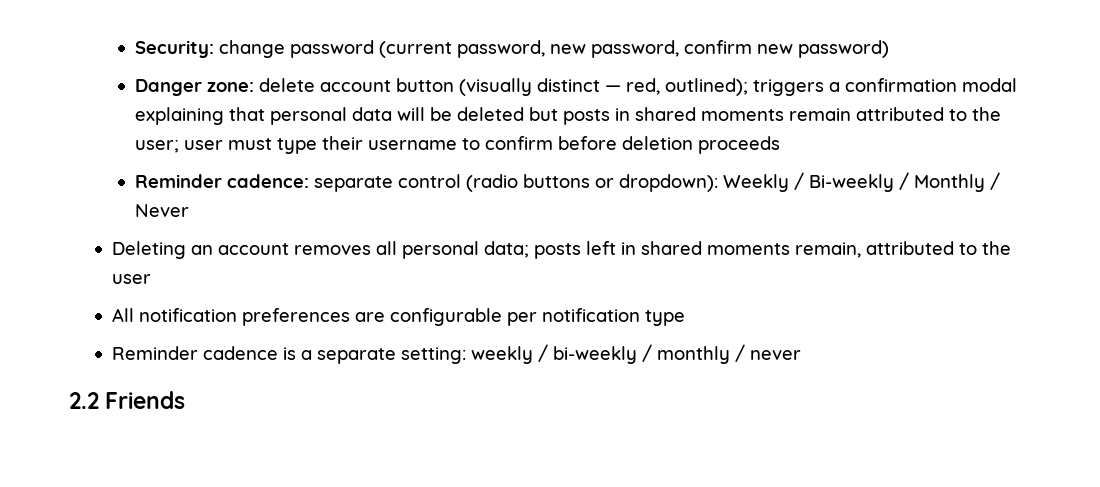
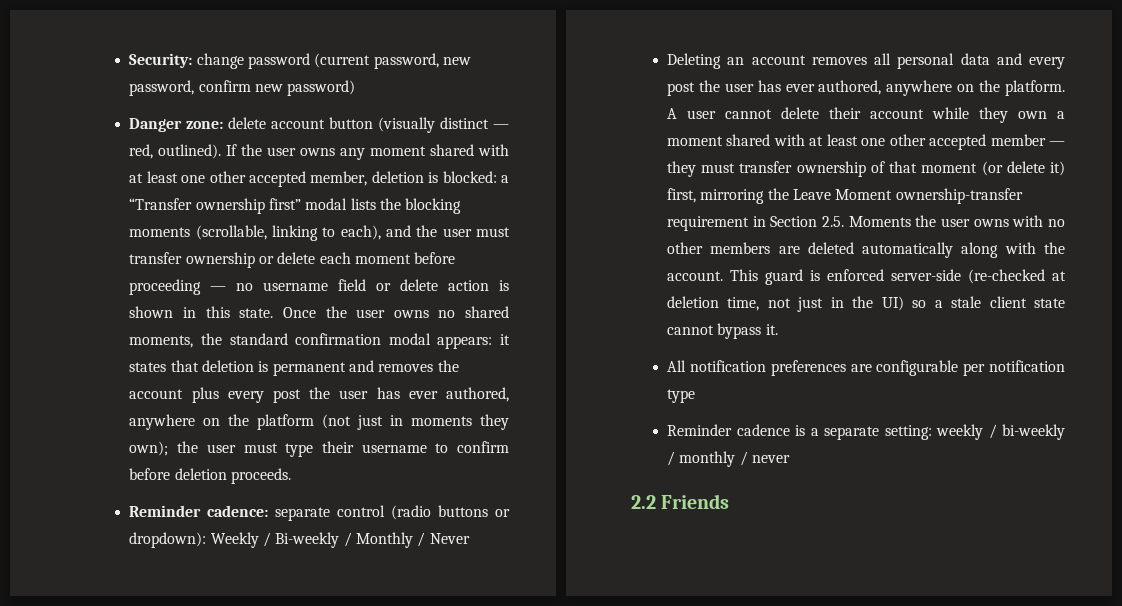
[664,78,1017,96] [134,107,1001,125] [134,140,179,153] outlined); triggers a confirmation modal explaining that personal data will be deleted but posts in shared moments remain attributed to the user; -> [158,144,509,160] [129,171,510,187] [129,198,462,214] [129,225,510,241] [129,252,456,268] [129,279,509,295] [129,306,510,318] [129,333,510,349] [129,360,459,376] [129,387,509,403] [129,414,509,430] [129,441,199,456] outlined). If the user owns any moment shared with at least one other accepted member, deletion is blocked: a “Transfer ownership first” modal lists the blocking moments (scrollable, linking to each), and the user must transfer ownership or delete each moment before proceeding — no username field or delete action is shown in this state. Once the user owns no shared moments, the standard confirmation modal appears: it states that deletion is permanent and removes the account plus every post the user has ever authored, anywhere on the platform (not just in moments they own); the
[697,136,780,154] proceeds -> [231,468,292,484] proceeds.
[484,241,1012,259] [112,274,152,284] data; posts left in shared moments remain, attributed to the user -> [960,53,1065,69] [667,80,1065,96] [667,107,1065,123] [667,134,1065,150] [667,161,1065,177] [667,188,1023,204] [667,215,1065,231] [667,242,1065,258] [667,269,1066,285] [667,296,1065,312] [667,323,778,339] data and every post the user has ever authored, anywhere on the platform. A user cannot delete their account while they own a moment shared with at least one other accepted member — they must transfer ownership of that moment (or delete it) first, mirroring the Leave Moment ownership-transfer requirement in Section 2.5. Moments the user owns with no other members are deleted automatically along with the account. This guard is enforced server-side (re-checked at deletion time, not just in the UI) so a stale client state cannot bypass it.

